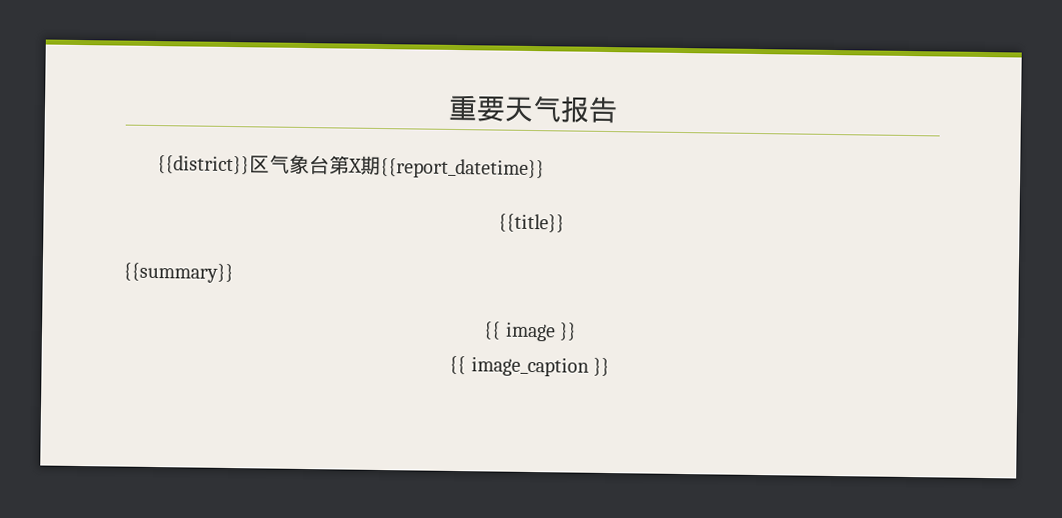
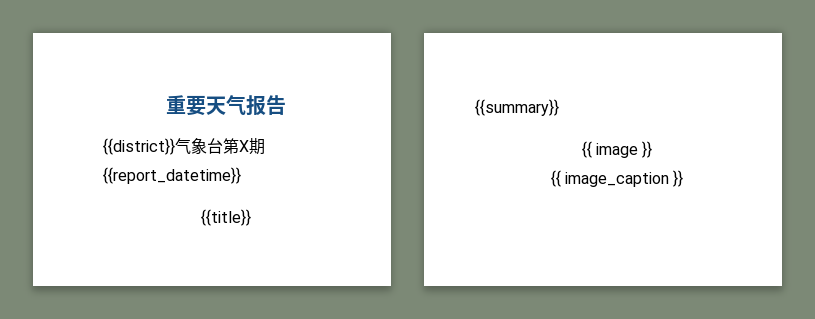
[248,155,270,174] 区 -> (176, 146) none

